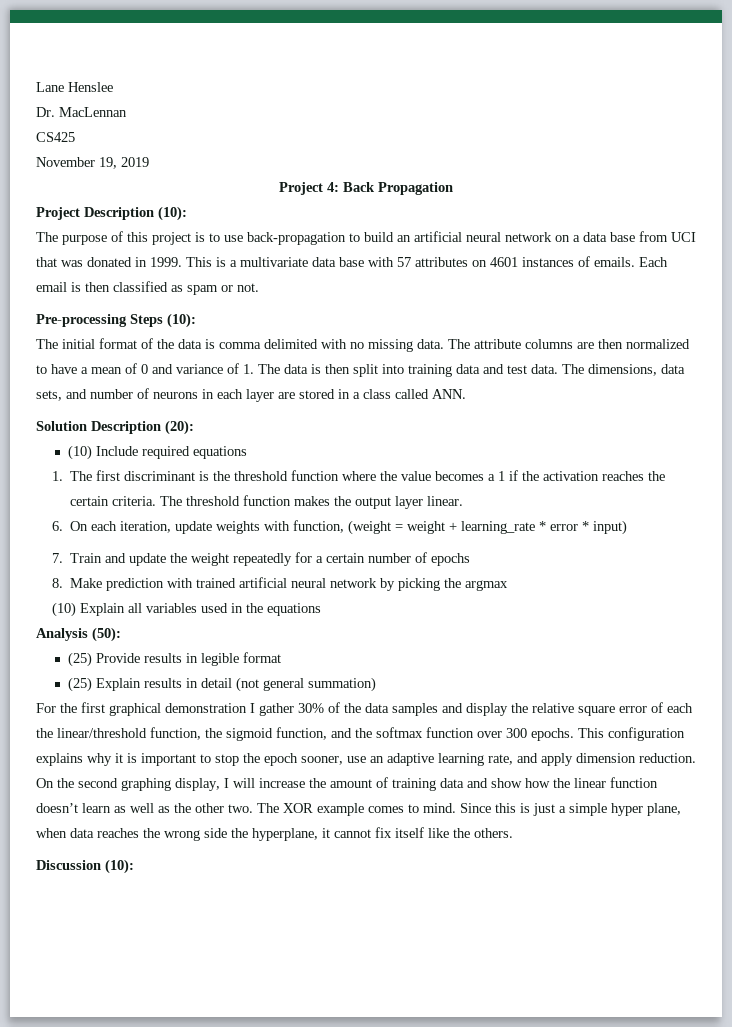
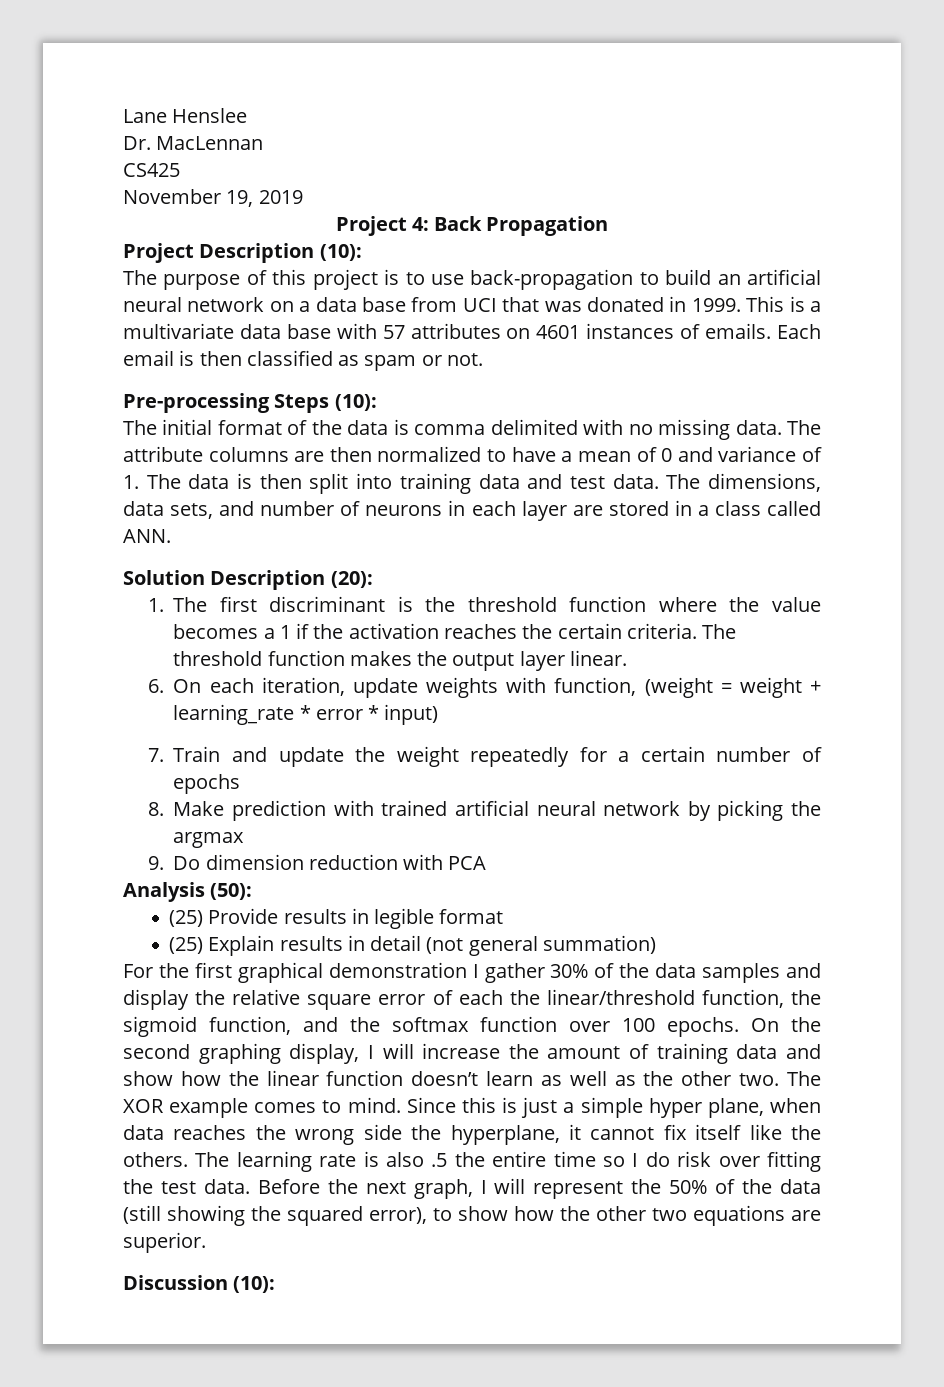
[67,445,247,460] // (10) Include required equations -> (373, 579) none
[51,602,321,617] (10) Explain all variables used in the equations -> [147,854,487,870] 9. Do dimension reduction with PCA
[506,727,685,741] [36,753,696,766] 300 epochs. This configuration explains why it is important to stop the epoch sooner, use an adaptive learning rate, and apply dimension reduction. -> [622,1017,739,1037] 100 epochs.
(513, 833) none -> [195,1151,821,1172] [123,1178,822,1199] [123,1205,821,1226] [123,1232,206,1253] The learning rate is also .5 the entire time so I do risk over fitting the test data. Before the next graph, I will represent the 50% of the data (still showing the squared error), to show how the other two equations are superior.

